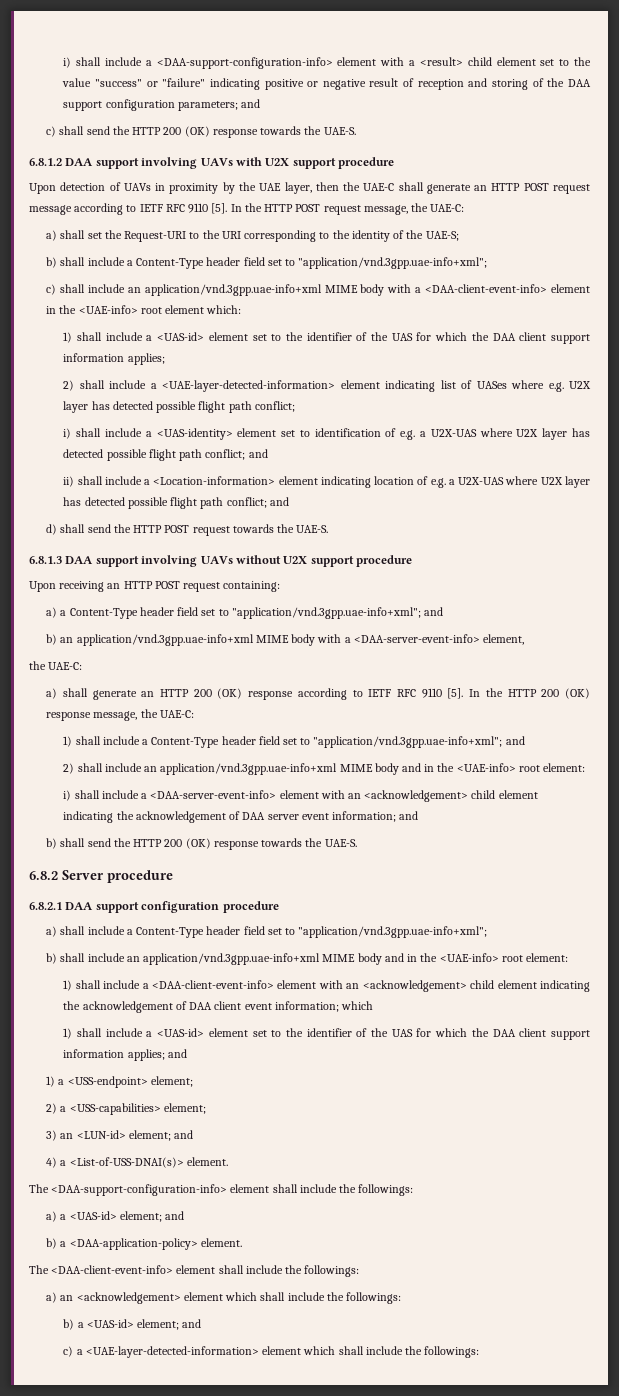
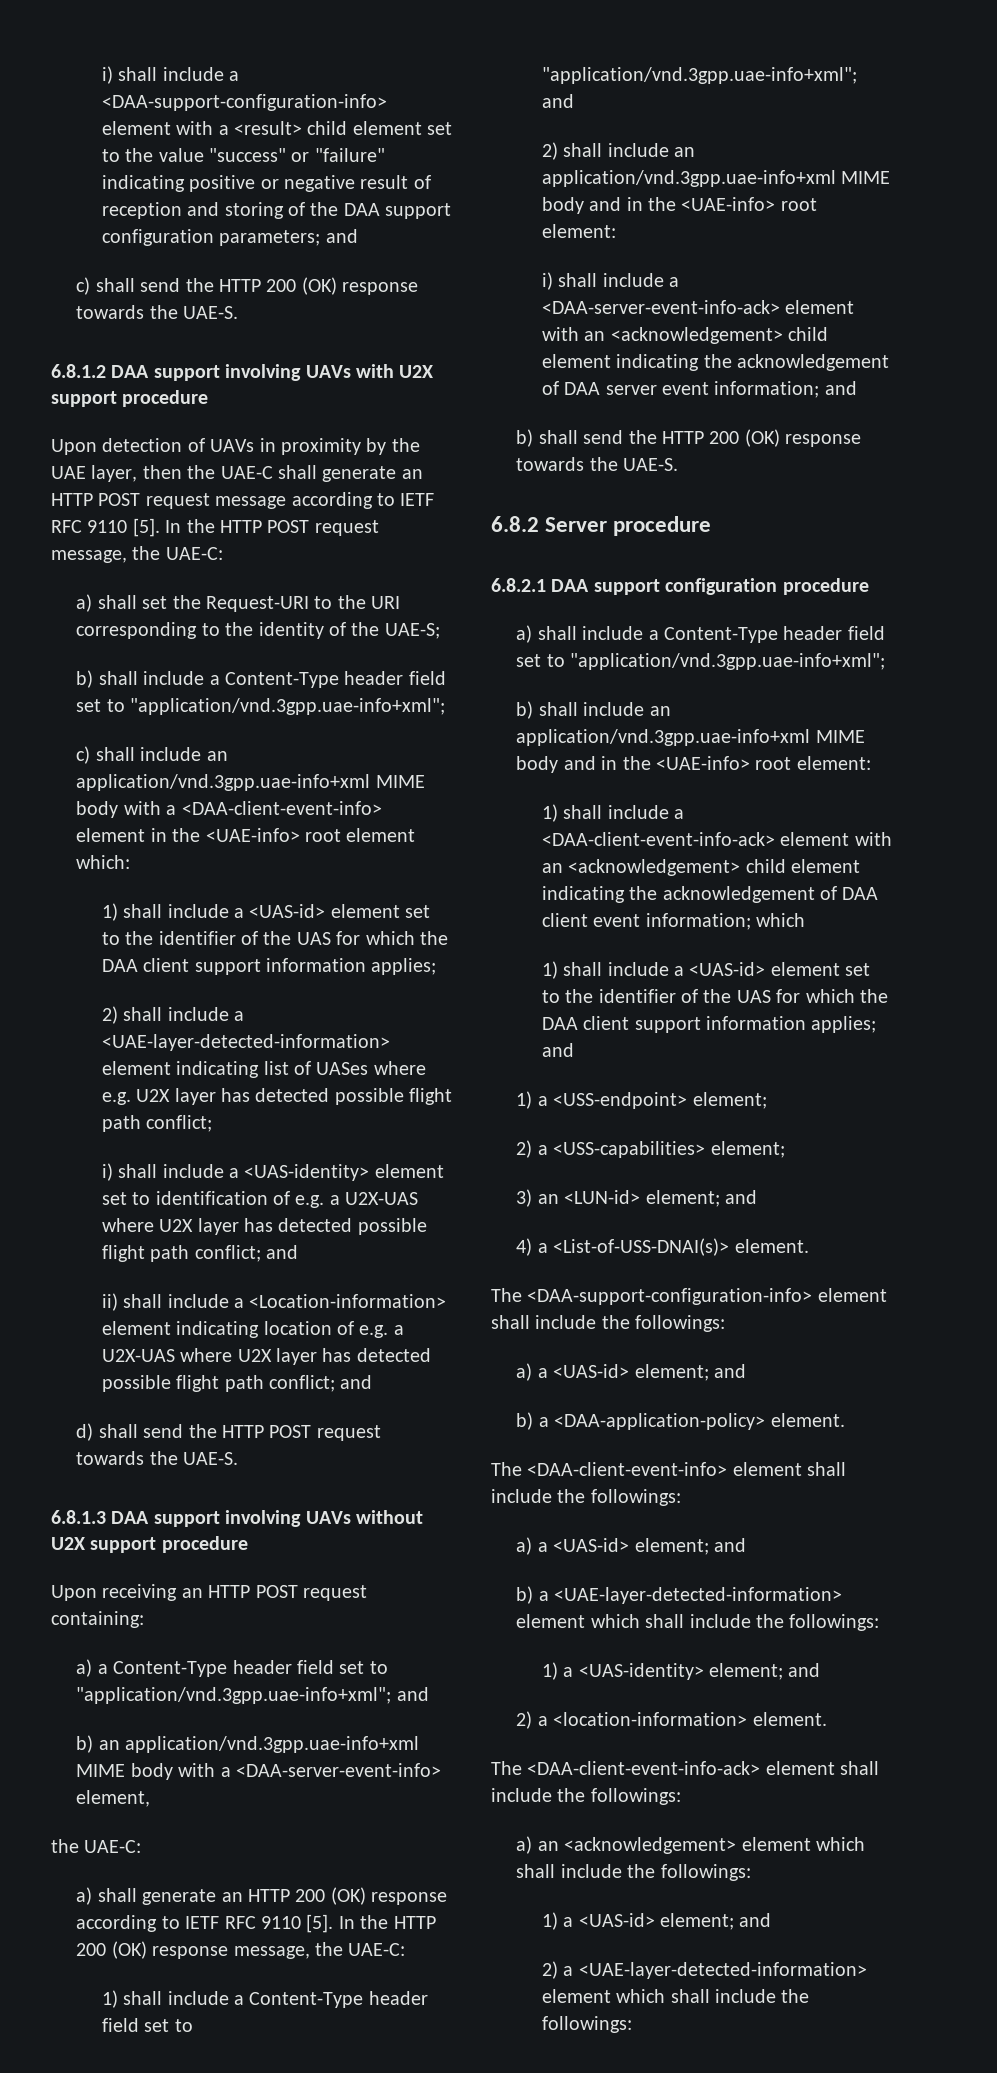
[150,790,277,799] <DAA-server-event-info> -> [541,300,780,314] <DAA-server-event-info-ack>
[152,980,275,989] <DAA-client-event-info> -> [541,832,775,846] <DAA-client-event-info-ack>
(360, 1271) none -> [516,1537,746,1555] [516,1586,843,1604] [516,1614,880,1631] [541,1662,821,1680] [516,1711,827,1729] [491,1761,880,1775] [491,1788,681,1805] // a) a <UAS-id> element; and // b) a <UAE-layer-detected-information> element which shall include the followings: // 1) a <UAS-identity> element; and // 2) a <location-information> element. // The <DAA-client-event-info-ack> element shall include the followings:
[63,1319,202,1330] [63,1346,74,1357] b) a <UAS-id> element; and // c) -> [541,1912,772,1930] [541,1961,558,1979] 1) a <UAS-id> element; and // 2)

